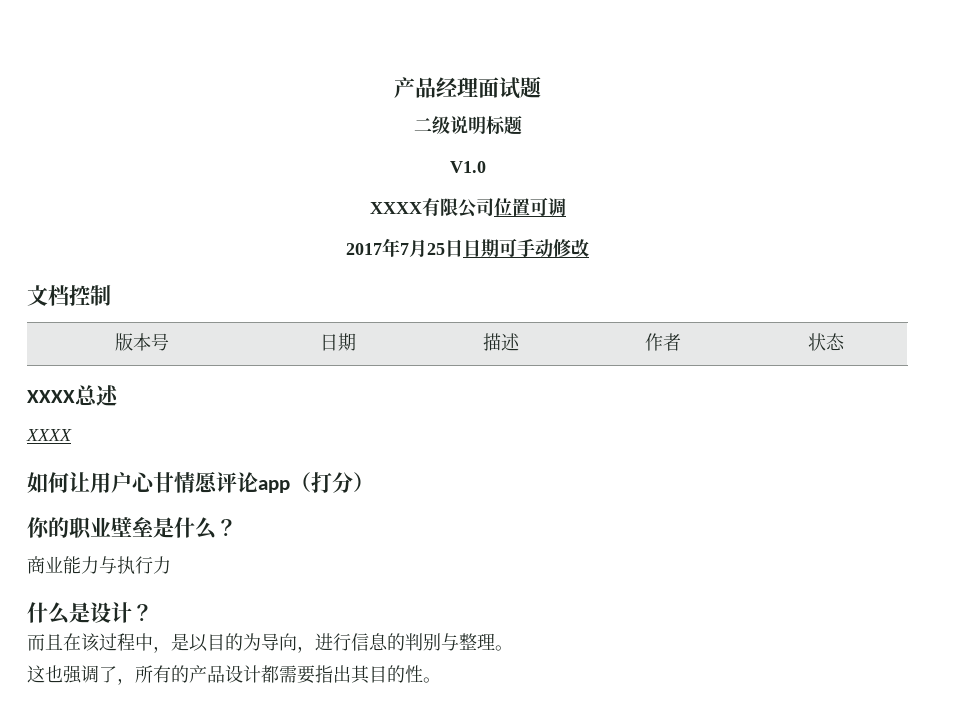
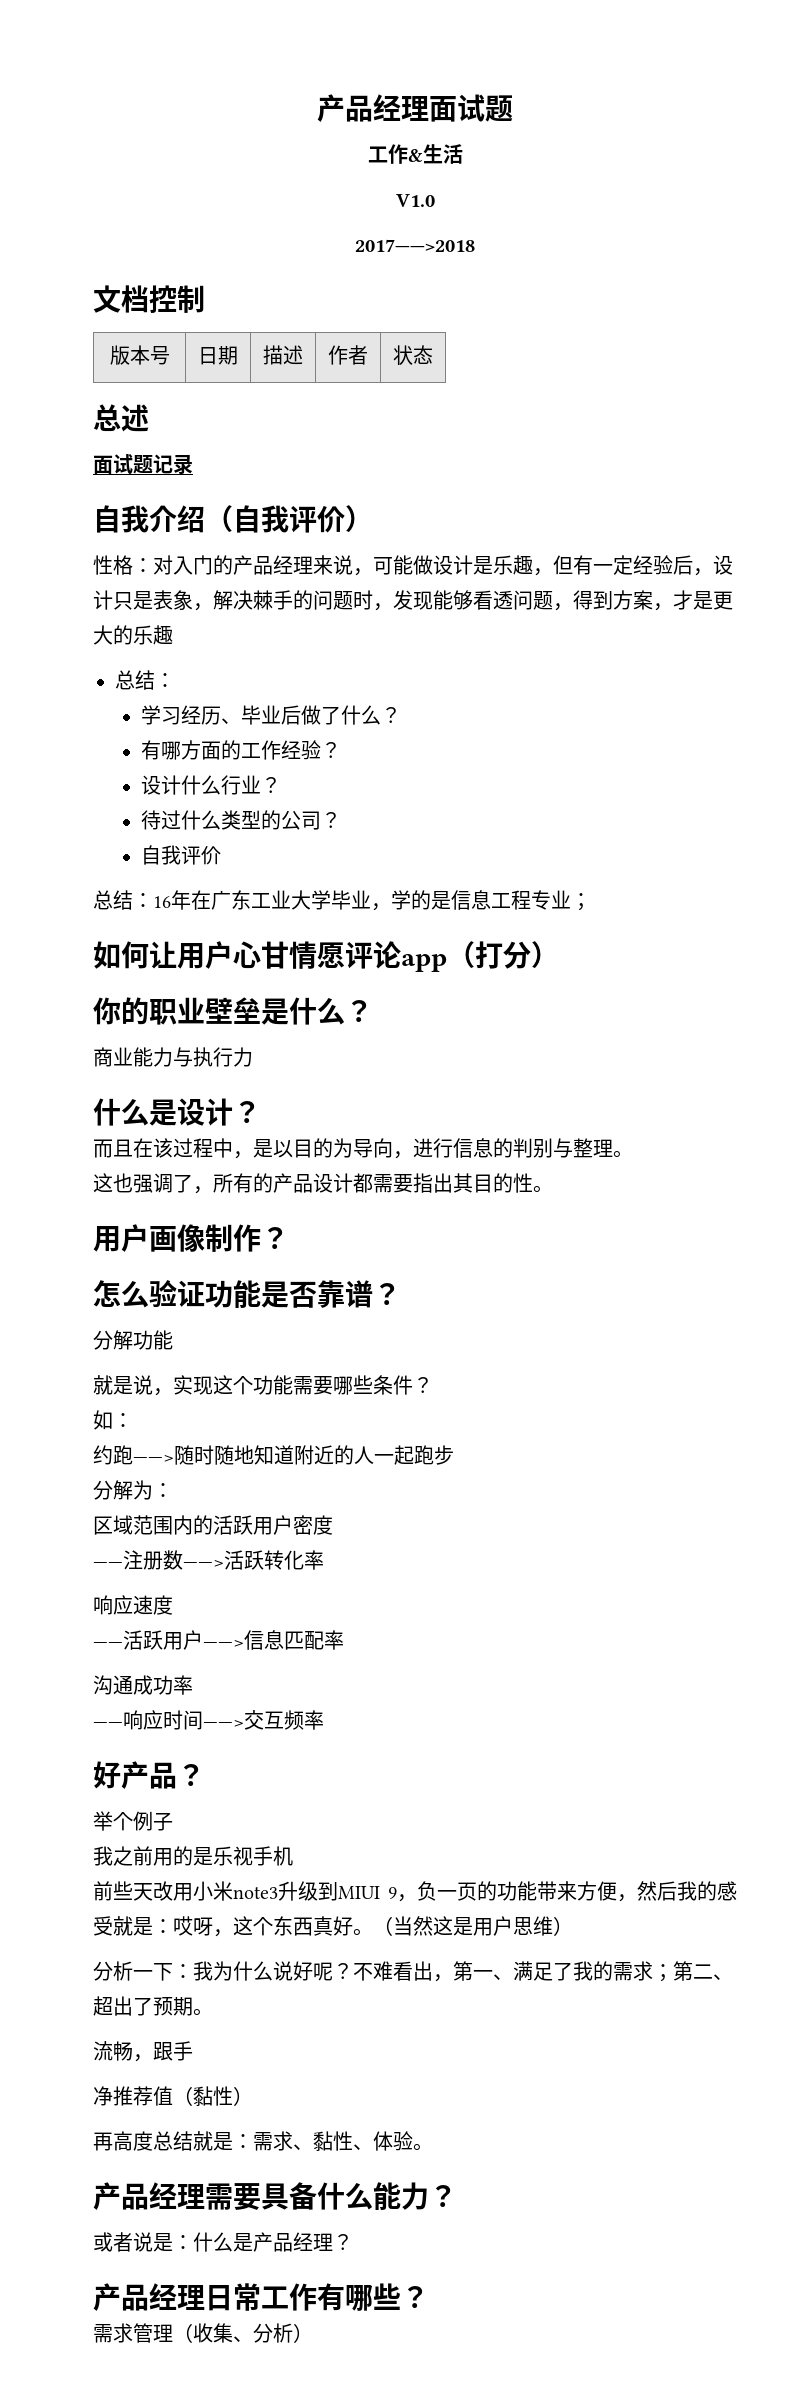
[413,115,522,135] [449,161,486,173] [369,197,566,218] [346,238,589,258] 二级说明标题 // V1.0 // XXXX有限公司位置可调 // 2017年7月25日日期可手动修改 -> [367,144,463,164] [395,194,435,207] [355,239,475,252] 工作&生活 // V1.0 // 2017——>2018
[27,390,75,403] XXXX -> (433, 354) none
[26,429,72,441] XXXX -> [93,454,193,475] [93,505,373,533] [93,555,733,576] [93,590,733,611] [93,625,173,645] [115,670,175,690] [140,705,401,725] [140,740,341,760] [140,775,281,795] [140,810,341,830] [140,845,221,865] [93,890,591,911] 面试题记录 // 自我介绍（自我评价） // 性格：对入门的产品经理来说，可能做设计是乐趣，但有一定经验后，设计只是表象，解决棘手的问题时，发现能够看透问题，得到方案，才是更大的乐趣 // 总结： // 学习经历、毕业后做了什么？ // 有哪方面的工作经验？ // 设计什么行业？ // 待过什么类型的公司？ // 自我评价 // 总结：16年在广东工业大学毕业，学的是信息工程专业；
(441, 680) none -> [93,1224,289,1252] [93,1280,401,1308] [93,1330,173,1350] [93,1375,433,1396] [93,1410,133,1430] [93,1445,454,1465] [93,1480,173,1500] [93,1515,333,1535] [93,1550,324,1570] [93,1595,173,1615] [93,1630,344,1650] [93,1675,193,1695] [93,1710,324,1730] [93,1761,205,1789] [93,1811,173,1831] [93,1846,293,1866] [93,1881,737,1902] [93,1916,573,1937] [93,1961,733,1982] [93,1996,213,2016] [93,2041,193,2062] [93,2086,253,2106] [93,2131,433,2151] [93,2182,457,2210] [93,2232,353,2252] [93,2283,429,2311] [93,2323,313,2343] // 用户画像制作？ // 怎么验证功能是否靠谱？ // 分解功能 // 就是说，实现这个功能需要哪些条件？ // 如： // 约跑——>随时随地知道附近的人一起跑步 // 分解为： // 区域范围内的活跃用户密度 // ——注册数——>活跃转化率 // 响应速度 // ——活跃用户——>信息匹配率 // 沟通成功率 // ——响应时间——>交互频率 // 好产品？ // 举个例子 // 我之前用的是乐视手机 // 前些天改用小米note3升级到MIUI 9，负一页的功能带来方便，然后我的感受就是：哎呀，这个东西真好。（当然这是用户思维） // 分析一下：我为什么说好呢？不难看出，第一、满足了我的需求；第二、超出了预期。 // 流畅，跟手 // 净推荐值（黏性） // 再高度总结就是：需求、黏性、体验。 // 产品经理需要具备什么能力？ // 或者说是：什么是产品经理？ // 产品经理日常工作有哪些？ // 需求管理（收集、分析）

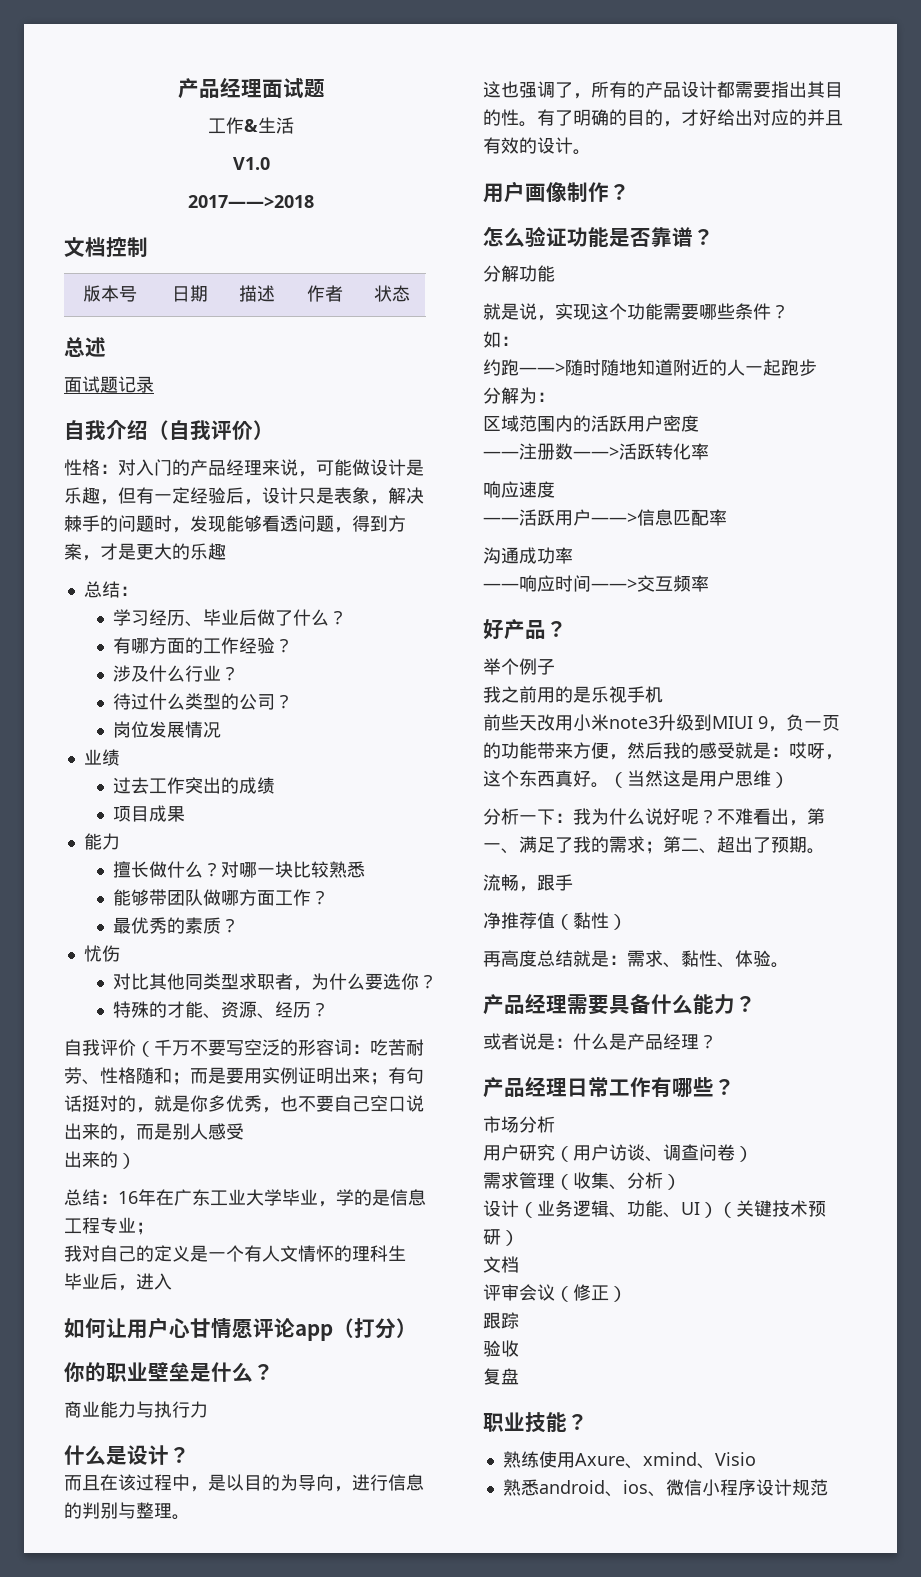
[140,775,181,795] 设计 -> [113,665,150,682] 涉及
[140,845,221,865] 自我评价 -> [113,721,222,738] [83,749,120,766] [113,777,276,794] [113,805,186,822] [83,833,120,850] [113,861,366,878] [113,889,330,906] [113,917,240,934] [83,945,120,962] [113,973,438,991] [113,1001,330,1019] [64,1039,424,1057] [64,1067,424,1085] [64,1095,424,1113] [64,1123,244,1141] [64,1151,136,1169] 岗位发展情况 // 业绩 // 过去工作突出的成绩 // 项目成果 // 能力 // 擅长做什么？对哪一块比较熟悉 // 能够带团队做哪方面工作？ // 最优秀的素质？ // 忧伤 // 对比其他同类型求职者，为什么要选你？ // 特殊的才能、资源、经历？ // 自我评价（千万不要写空泛的形容词：吃苦耐劳、性格随和；而是要用实例证明出来；有句话挺对的，就是你多优秀，也不要自己空口说出来的，而是别人感受 // 出来的）
(591, 902) none -> [64,1245,406,1262] [64,1273,172,1291] // 我对自己的定义是一个有人文情怀的理科生 // 毕业后，进入
(553, 1189) none -> [537,109,843,127] [483,137,591,155] 有了明确的目的，才好给出对应的并且有效的设计。
(429, 2297) none -> [483,1116,555,1133] [483,1144,753,1162] // 市场分析 // 用户研究（用户访谈、调查问卷）
(313, 2333) none -> [483,1200,826,1218] [483,1229,519,1246] [483,1256,519,1273] [483,1284,627,1302] [483,1312,519,1329] [483,1340,519,1357] [483,1368,519,1385] [483,1412,588,1433] [502,1451,756,1469] [502,1479,828,1497] // 设计（业务逻辑、功能、UI）（关键技术预研） // 文档 // 评审会议（修正） // 跟踪 // 验收 // 复盘 // 职业技能？ // 熟练使用Axure、xmind、Visio // 熟悉android、ios、微信小程序设计规范

